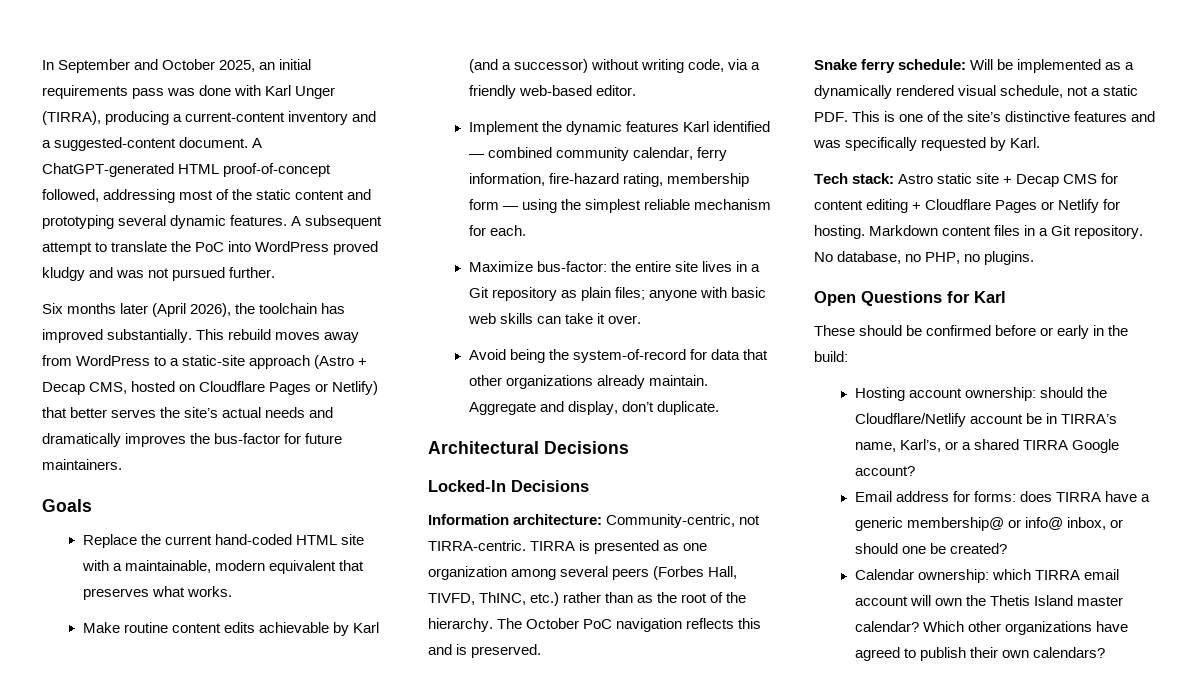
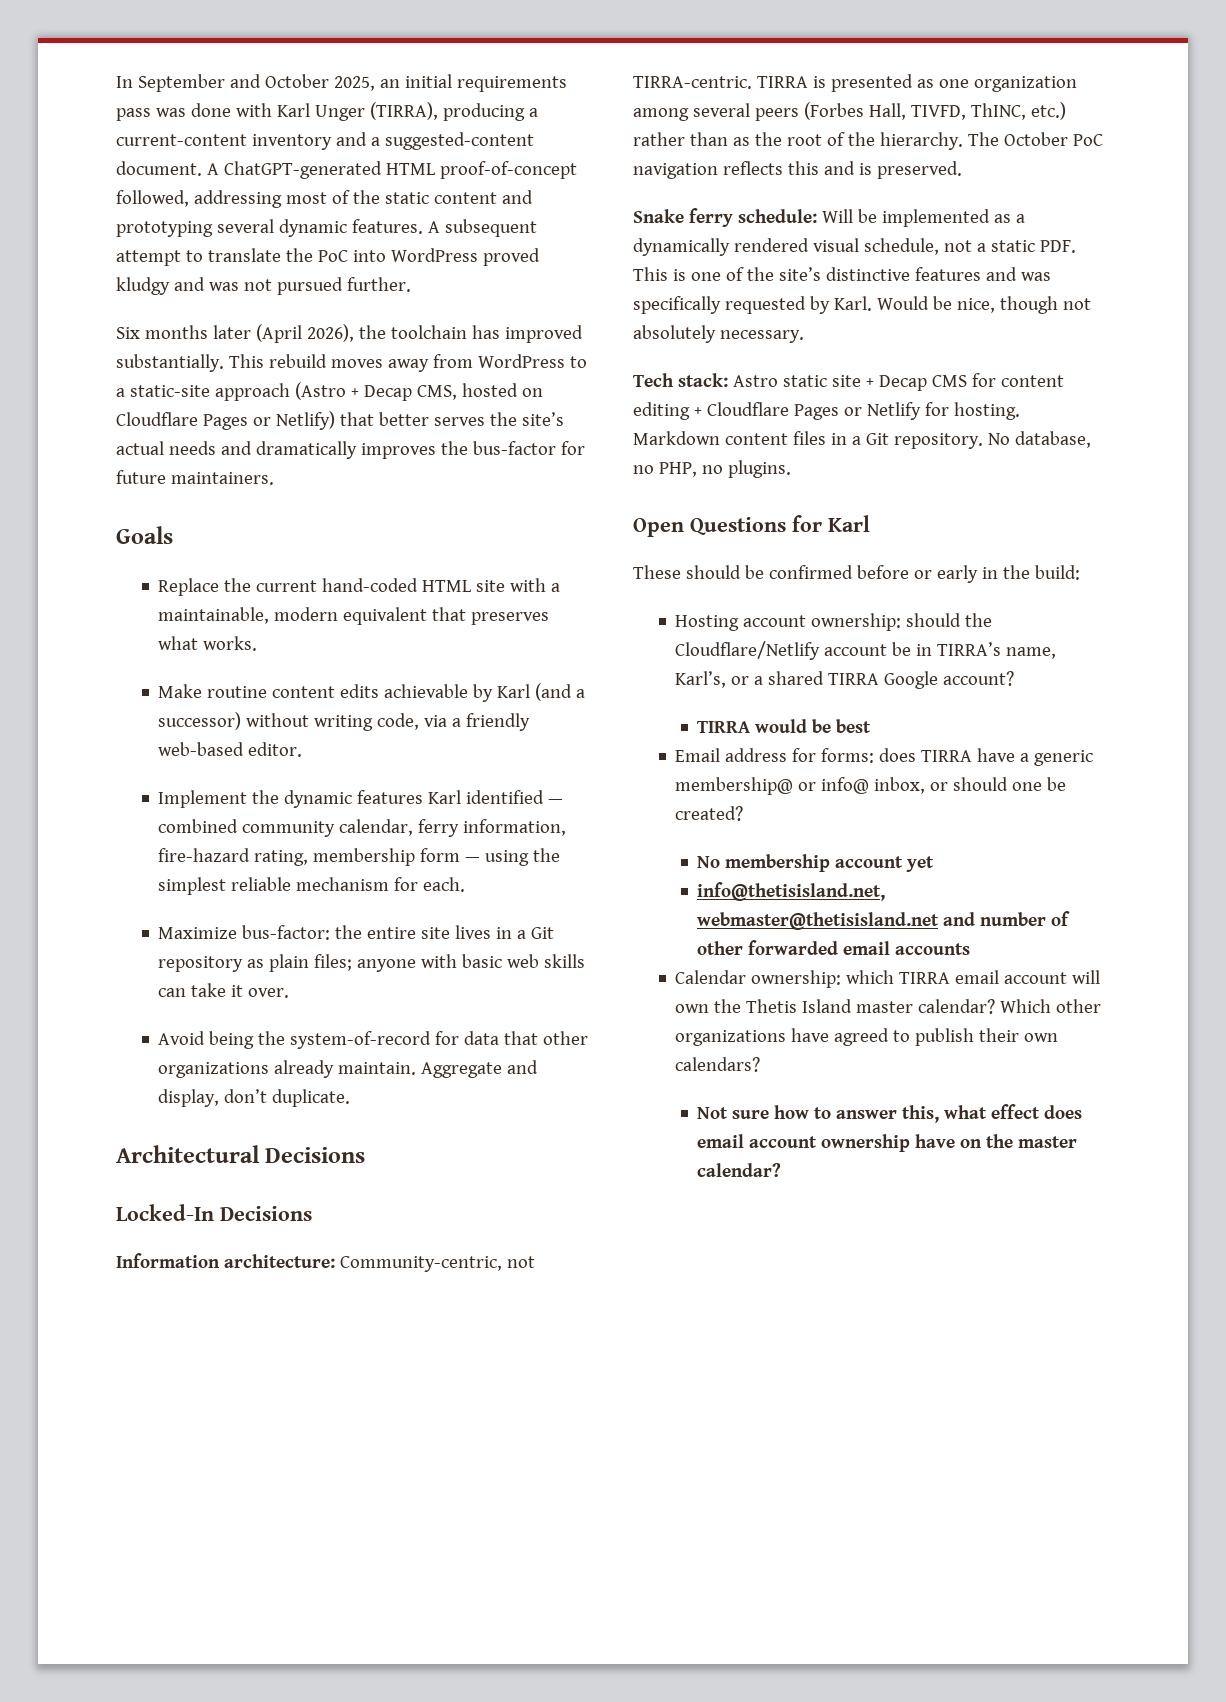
(1041, 142) none -> [876,296,1091,314] [633,325,804,343] Would be nice, though not absolutely necessary.
(915, 471) none -> [697,719,872,733] // TIRRA would be best
(1008, 548) none -> [697,854,935,872] [697,882,886,901] [697,911,1071,930] [697,940,971,955] // No membership account yet // info@thetisisland.net, webmaster@thetisisland.net and number of other forwarded email accounts
(1106, 652) none -> [697,1104,1083,1123] [697,1134,1078,1152] [697,1163,782,1177] // Not sure how to answer this, what effect does email account ownership have on the master calendar?

